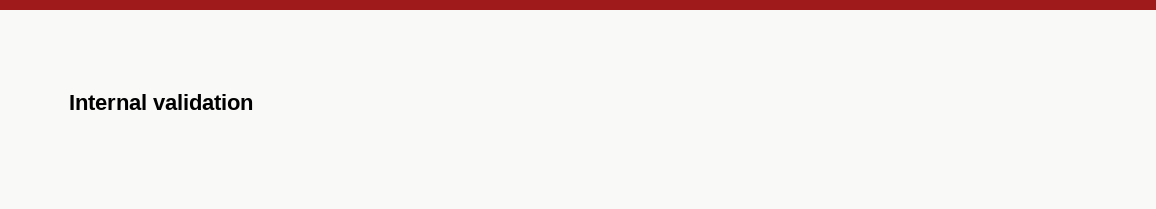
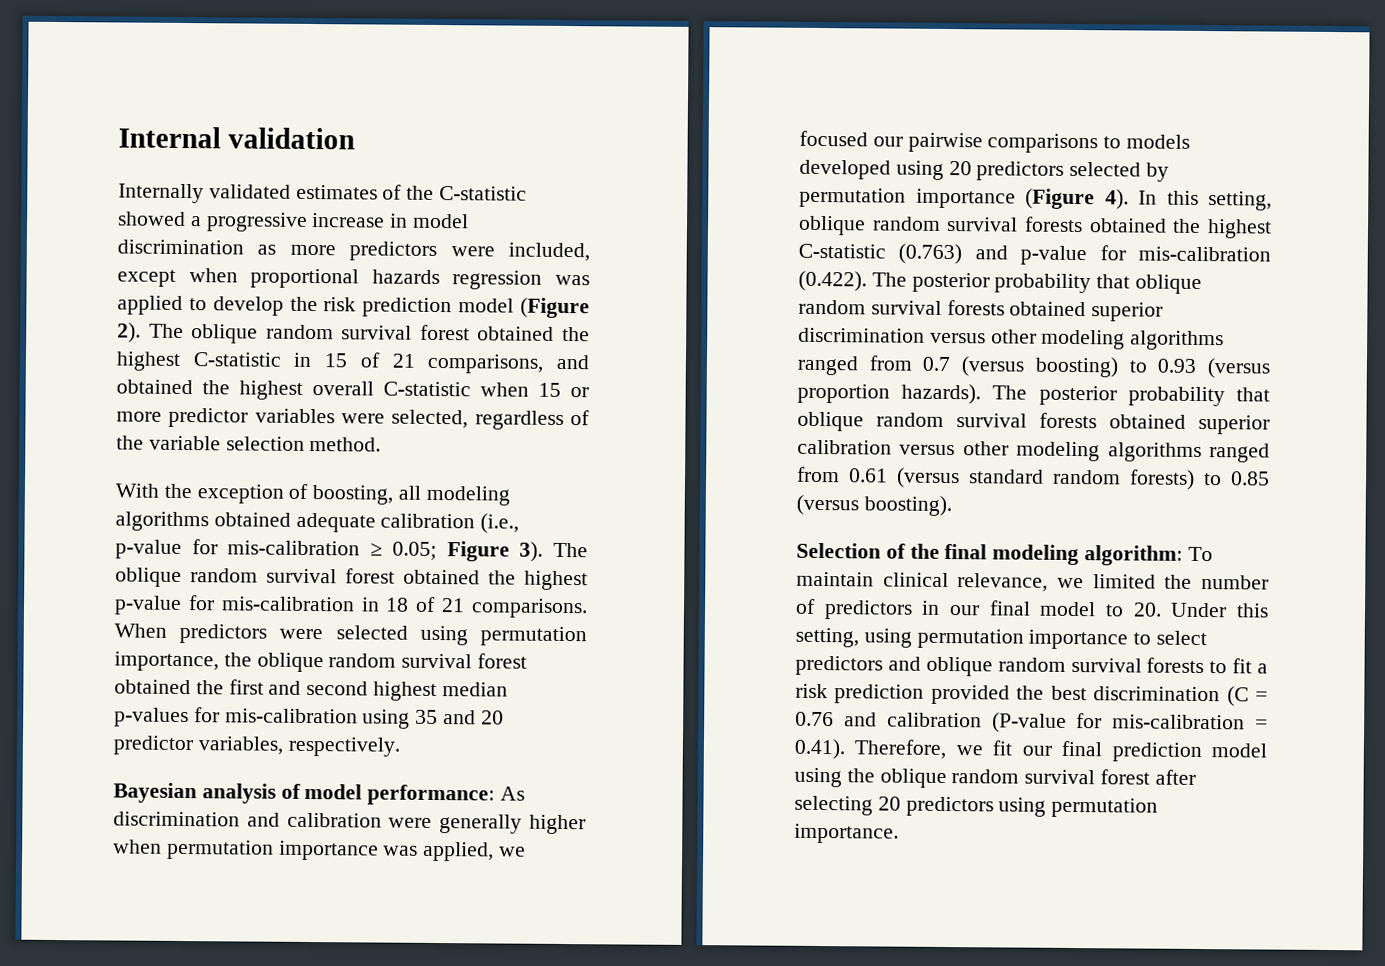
(253, 102) none -> [118,183,528,204] [118,211,470,232] [117,239,590,262] [117,268,590,290] [117,295,590,319] [117,322,590,344] [116,351,590,374] [116,379,589,400] [116,407,590,430] [116,435,382,452] [115,483,510,506] [115,511,520,534] [115,539,588,562] [115,567,588,591] [114,595,588,619] [114,623,587,647] [114,651,528,673] [114,679,508,702] [114,707,504,729] [113,735,400,757] [113,782,526,806] [113,811,586,835] [113,839,527,862] [799,130,1191,154] [799,159,1170,182] [799,187,1272,211] [798,215,1272,239] [798,243,1271,266] [798,270,1203,294] [798,299,1164,322] [798,327,1225,351] [797,355,1270,379] [797,383,1270,407] [797,411,1270,435] [797,439,1270,463] [797,466,1270,490] [796,494,952,517] [796,542,1213,566] [796,571,1269,592] [795,598,1269,620] [795,627,1208,650] [795,655,1268,677] [795,683,1268,707] [795,711,1268,733] [794,738,1267,763] [794,767,1196,789] [794,795,1159,818] [794,823,899,844] // Internally validated estimates of the C-statistic showed a progressive increase in model discrimination as more predictors were included, except when proportional hazards regression was applied to develop the risk prediction model (Figure 2). The oblique random survival forest obtained the highest C-statistic in 15 of 21 comparisons, and obtained the highest overall C-statistic when 15 or more predictor variables were selected, regardless of the variable selection method. // With the exception of boosting, all modeling algorithms obtained adequate calibration (i.e., p-value for mis-calibration ≥ 0.05; Figure 3). The oblique random survival forest obtained the highest p-value for mis-calibration in 18 of 21 comparisons. When predictors were selected using permutation importance, the oblique random survival forest obtained the first and second highest median p-values for mis-calibration using 35 and 20 predictor variables, respectively. // Bayesian analysis of model performance: As discrimination and calibration were generally higher when permutation importance was applied, we focused our pairwise comparisons to models developed using 20 predictors selected by permutation importance (Figure 4). In this setting, oblique random survival forests obtained the highest C-statistic (0.763) and p-value for mis-calibration (0.422). The posterior probability that oblique random survival forests obtained superior discrimination versus other modeling algorithms ranged from 0.7 (versus boosting) to 0.93 (versus proportion hazards). The posterior probability that oblique random survival forests obtained superior calibration versus other modeling algorithms ranged from 0.61 (versus standard random forests) to 0.85 (versus boosting). // Selection of the final modeling algorithm: To maintain clinical relevance, we limited the number of predictors in our final model to 20. Under this setting, using permutation importance to select predictors and oblique random survival forests to fit a risk prediction provided the best discrimination (C = 0.76 and calibration (P-value for mis-calibration = 0.41). Therefore, we fit our final prediction model using the oblique random survival forest after selecting 20 predictors using permutation importance.

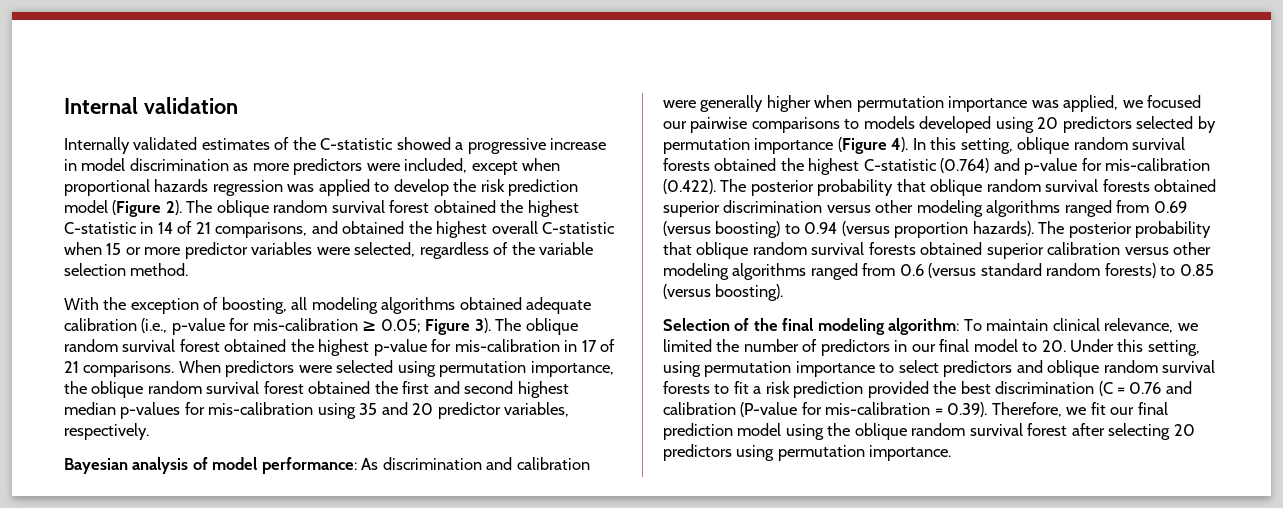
[324,353,349,368] 15 -> [157,222,173,234] 14
[385,597,410,612] 18 -> [581,340,597,352] 17
[898,243,963,265] (0.763) -> [940,158,990,173] (0.764)
[922,356,951,372] 0.7 -> [1153,201,1187,213] 0.69
[1157,358,1197,373] 0.93 -> [804,222,838,234] 0.94
[849,468,888,483] 0.61 -> [899,264,924,276] 0.6
[794,738,845,760] 0.41). -> [947,402,988,417] 0.39).

